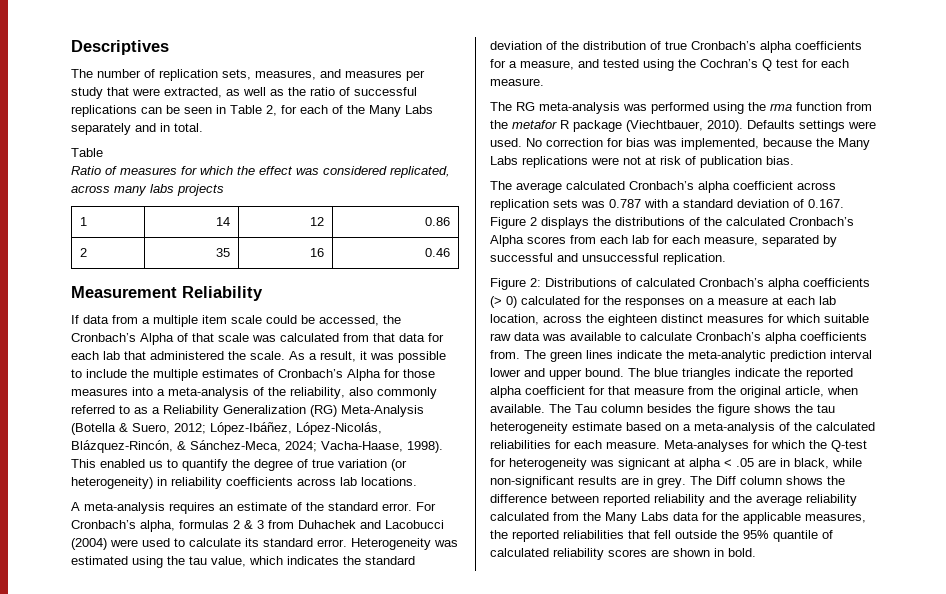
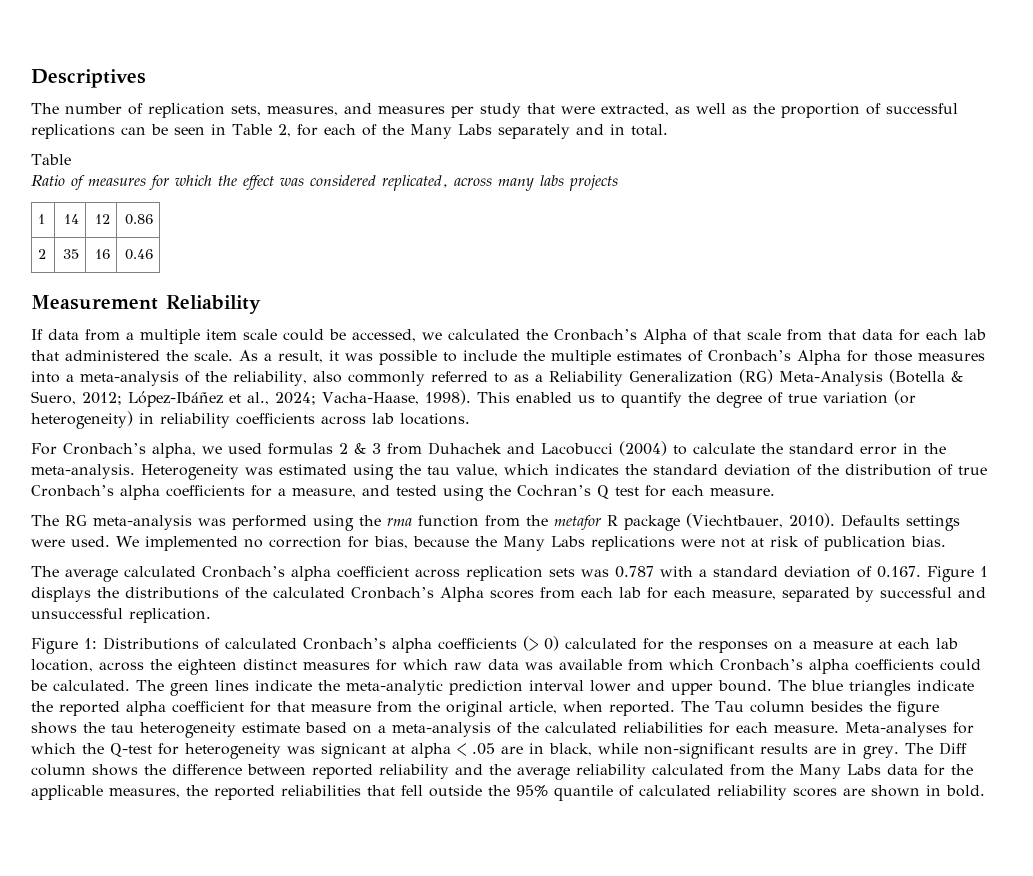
[310,87,335,96] ratio -> [781,103,860,118] proportion
(379, 320) none -> [422,329,520,340] we calculated
[252,333,339,342] was calculated -> (781, 334) none
[210,422,382,435] [71,440,281,453] López-Ibáñez, López-Nicolás, Blázquez-Rincón, & Sánchez-Meca, -> [128,391,269,407] López-Ibáñez et al.,
[71,502,412,514] A meta-analysis requires an estimate of the standard error. -> (470, 419) none
(175, 526) none -> [202,443,262,454] we used
[110,538,347,547] were used to calculate its standard error. -> [673,443,946,455] [31,464,135,479] to calculate the standard error in the meta-analysis.
[526,138,759,150] No correction for bias was implemented, -> [116,536,408,551] We implemented no correction for bias,
[530,217,537,226] 2 -> [980,566,988,577] 1
[530,278,541,287] 2: -> [84,638,97,649] 1:
[824,314,869,323] suitable -> (448, 664) none
[625,332,867,344] [490,350,520,359] to calculate Cronbach’s alpha coefficients from. -> [628,659,981,674] [30,680,130,691] from which Cronbach’s alpha coefficients could be calculated.
[490,404,545,413] available. -> [609,701,675,716] reported.

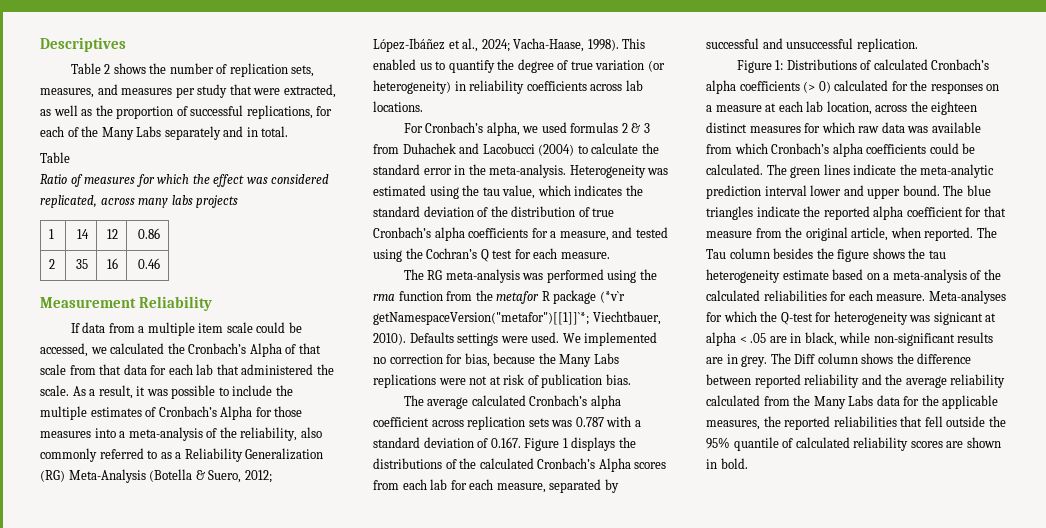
[31,103,59,114] The -> [70,63,167,74] Table 2 shows the
[31,124,291,139] replications can be seen in Table 2, -> [246,105,313,119] replications,
[686,513,783,528] (Viechtbauer, -> [599,291,625,303] [373,311,661,325] (*v`r getNamespaceVersion("metafor")[[1]]`*; Viechtbauer,

